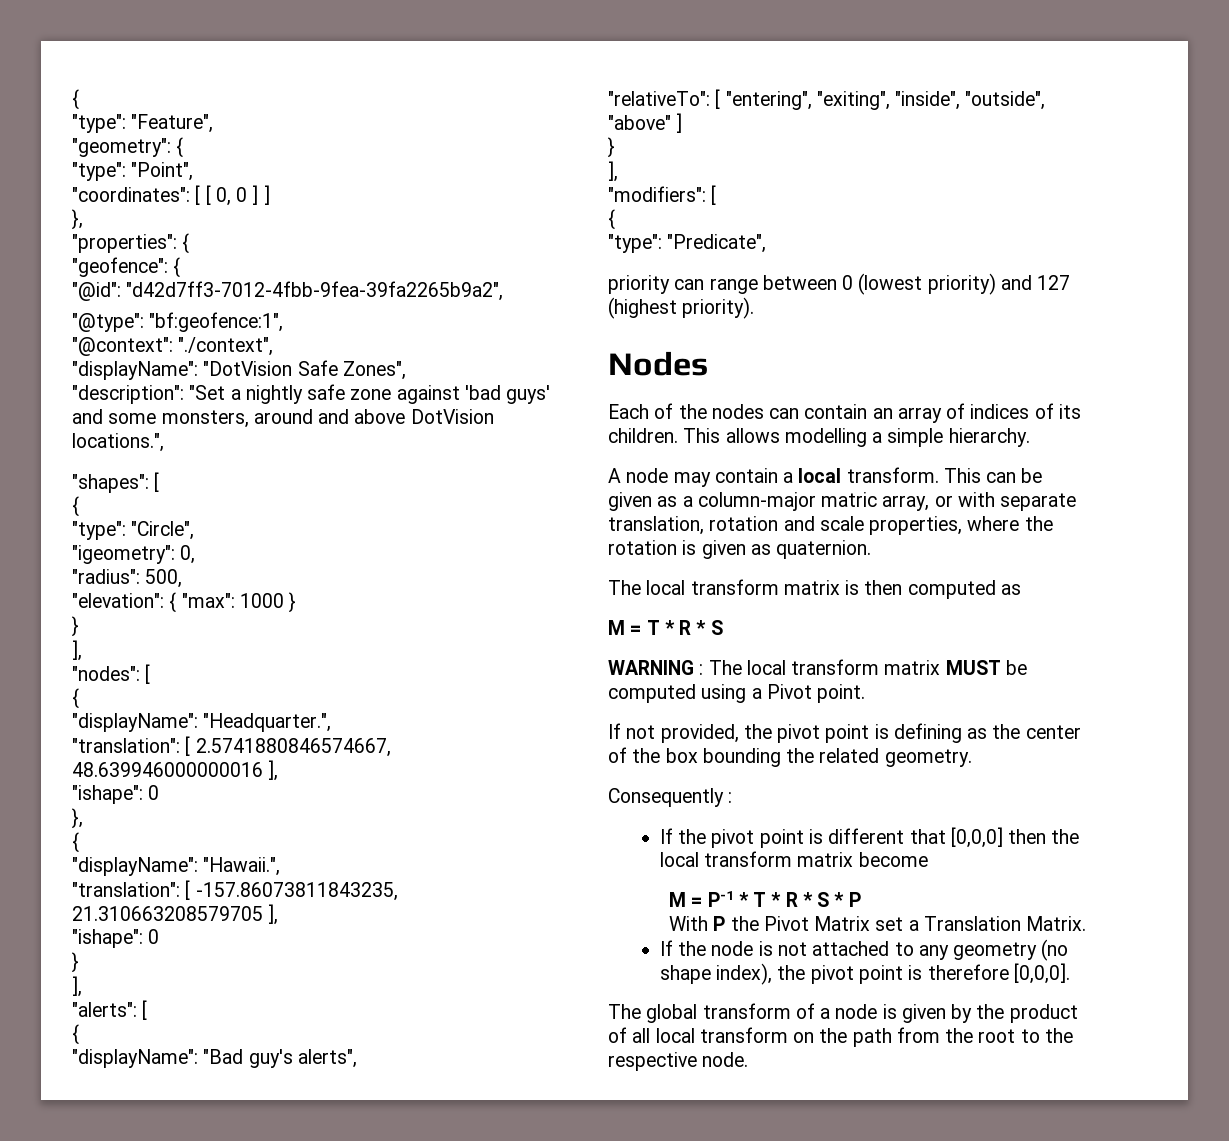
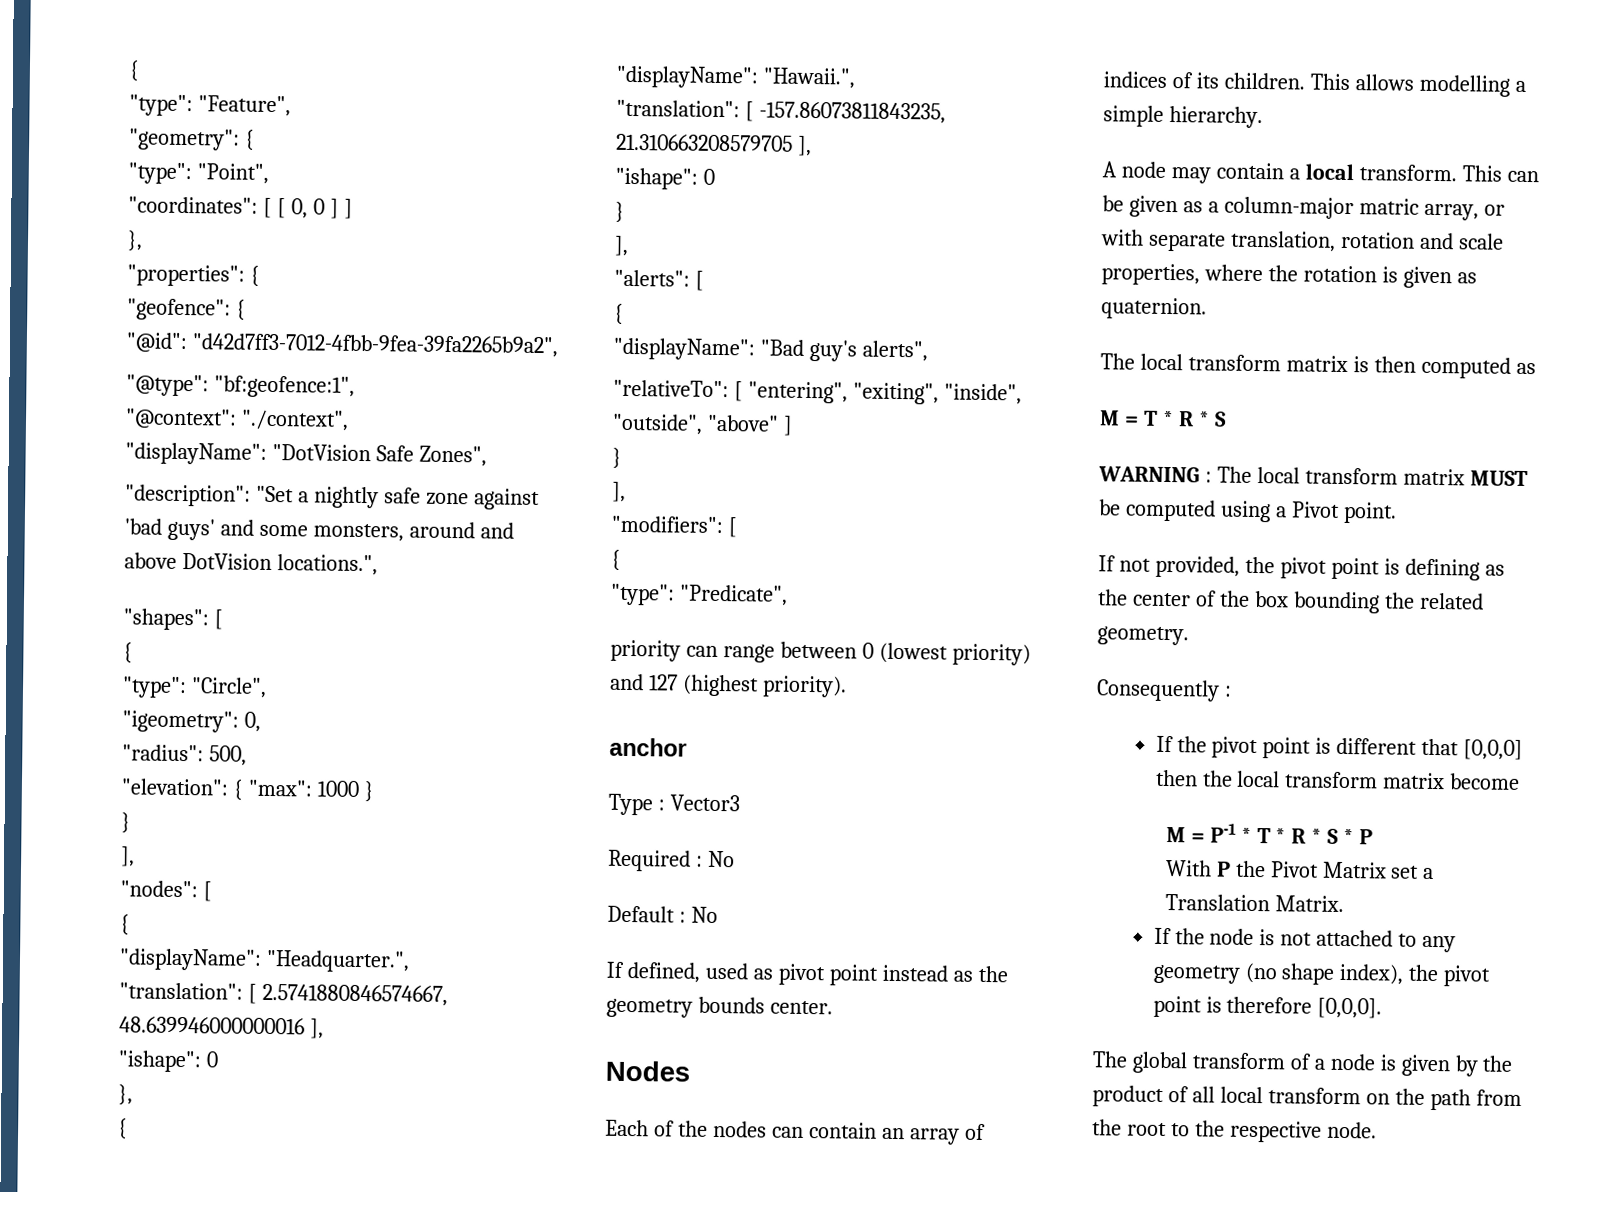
(755, 308) none -> [609,737,687,757] [608,793,740,816] [608,849,735,872] [607,905,718,924] [606,961,1008,986] [606,996,833,1018] // anchor // Type : Vector3 // Required : No // Default : No // If defined, used as pivot point instead as the geometry bounds center.

